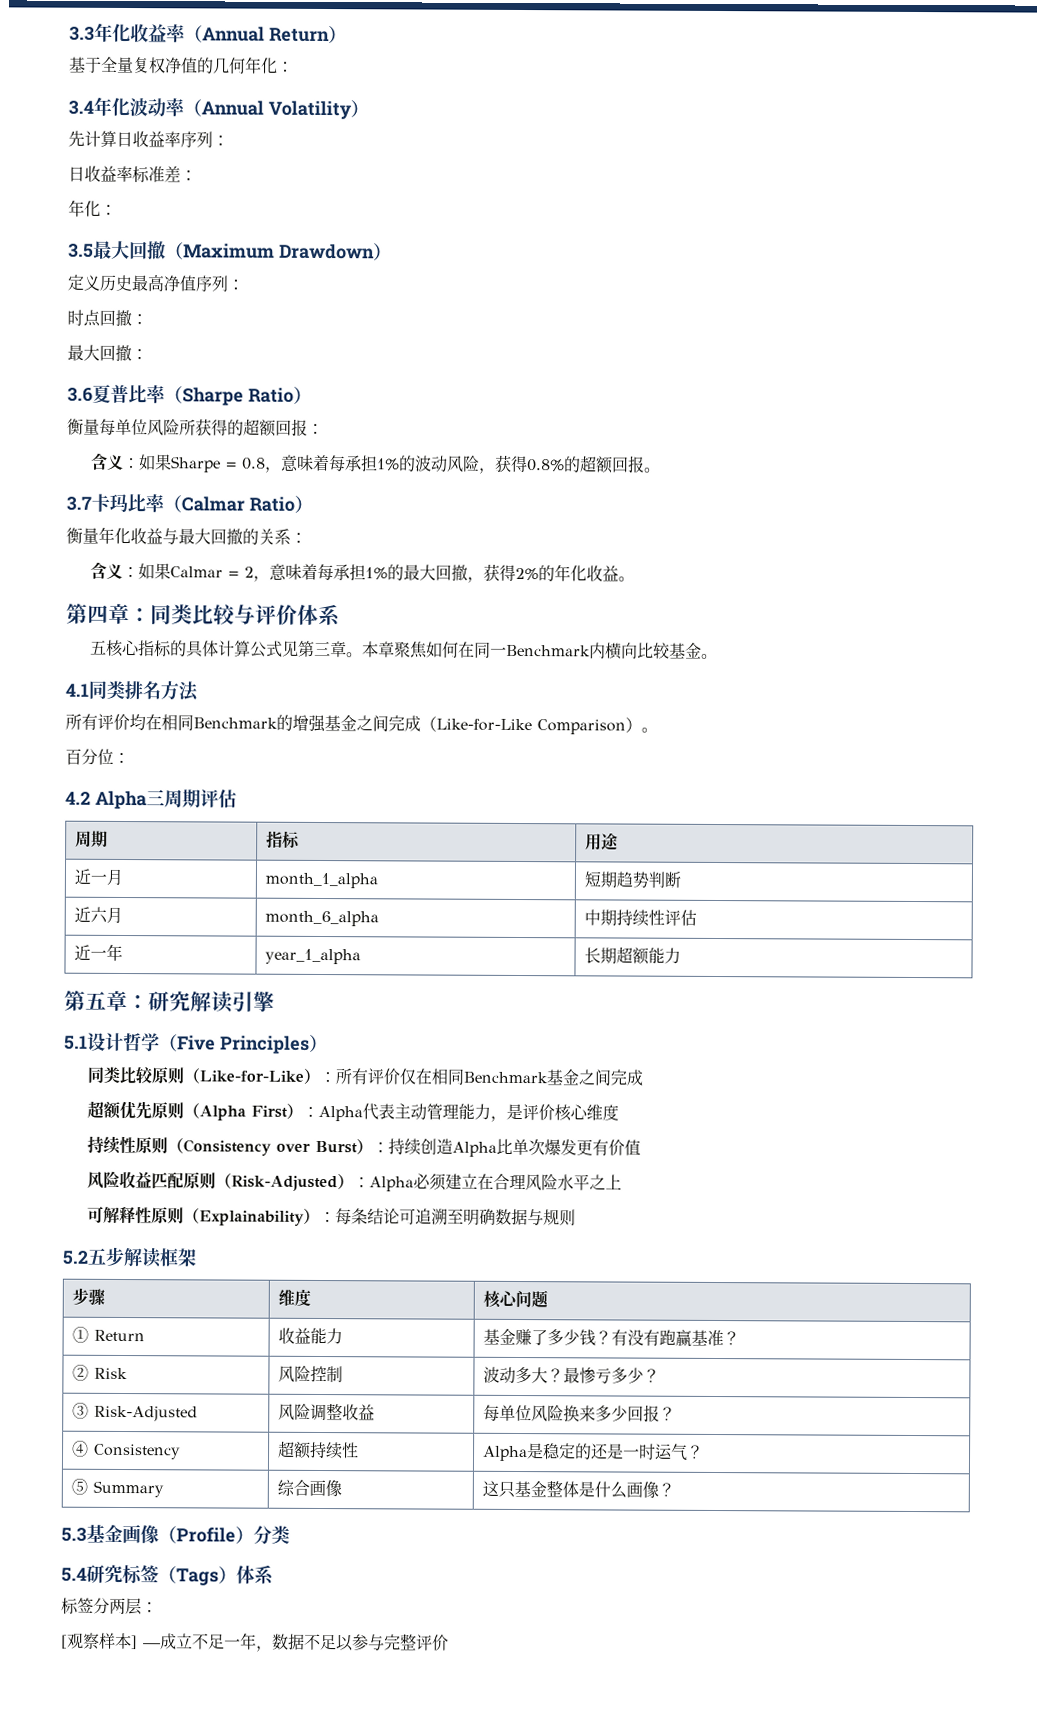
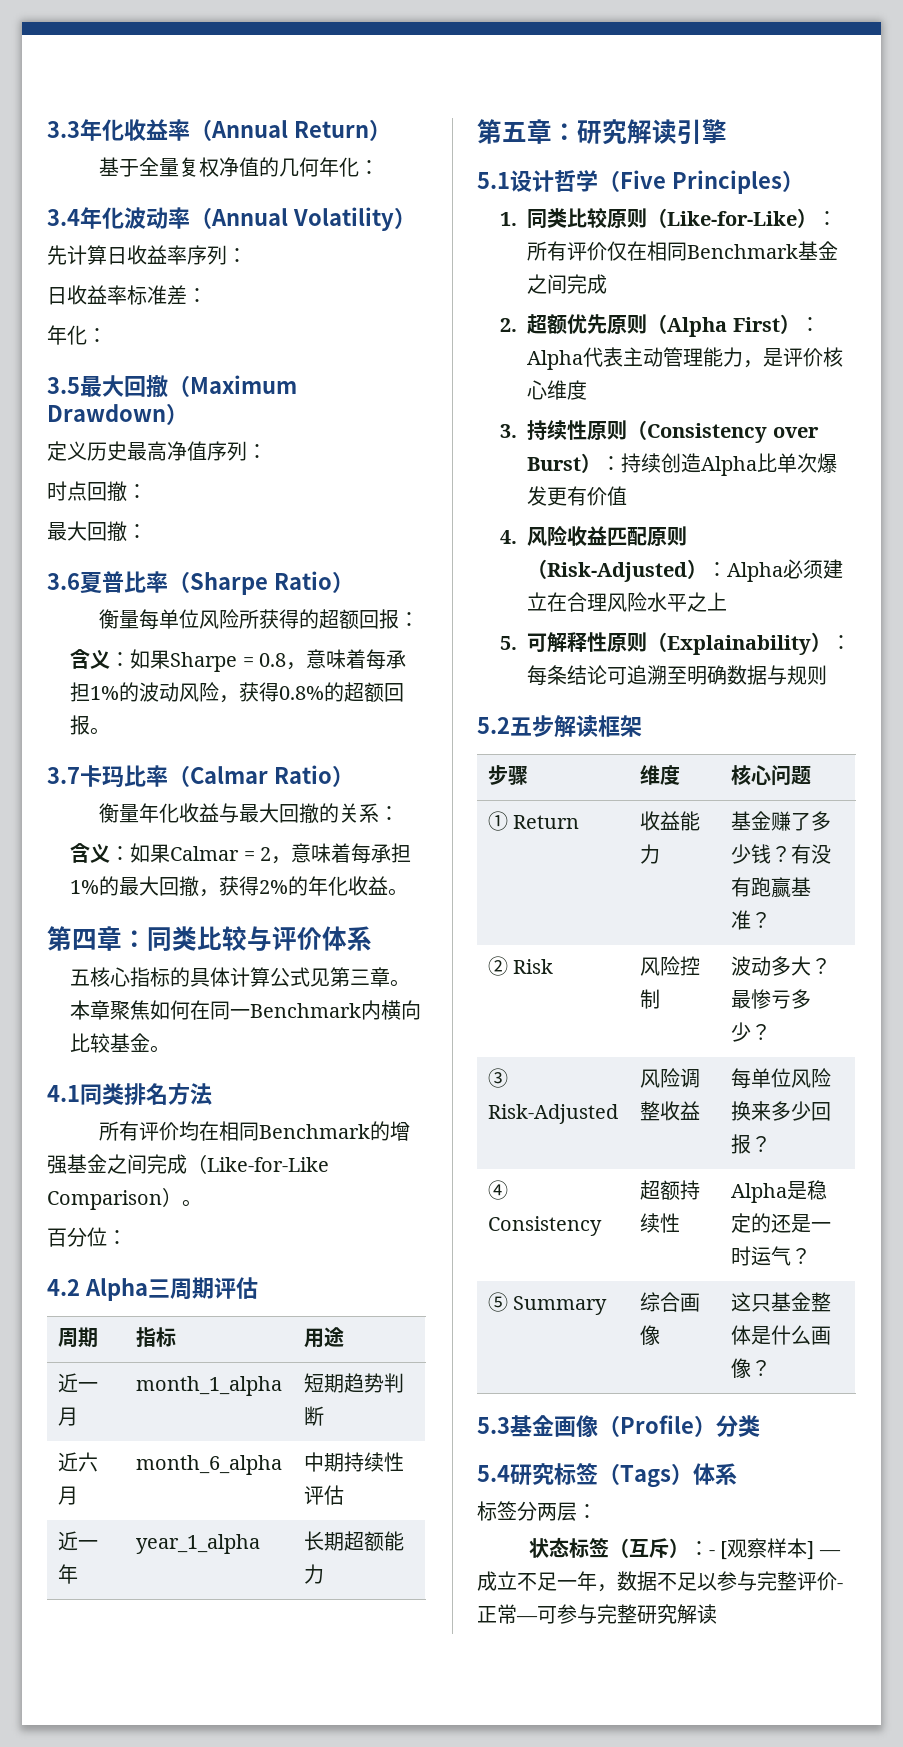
(328, 1043) none -> [500,212,518,226] 1.
(644, 1077) none -> [500,318,518,332] 2.
(620, 1112) none -> [500,424,518,438] 3.
(642, 1147) none -> [500,530,518,544] 4.
(623, 1182) none -> [500,636,518,650] 5.
(158, 1607) none -> [528,1537,715,1558] 状态标签（互斥）：-
(449, 1642) none -> [837,1583,843,1589] [477,1604,717,1624] -正常—可参与完整研究解读

